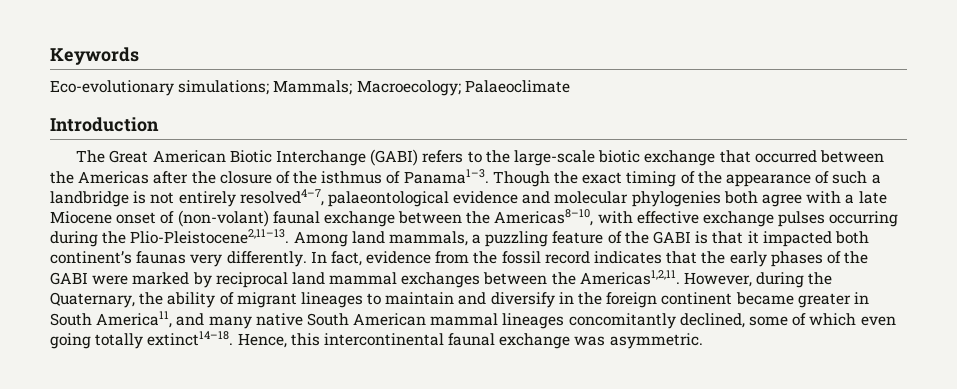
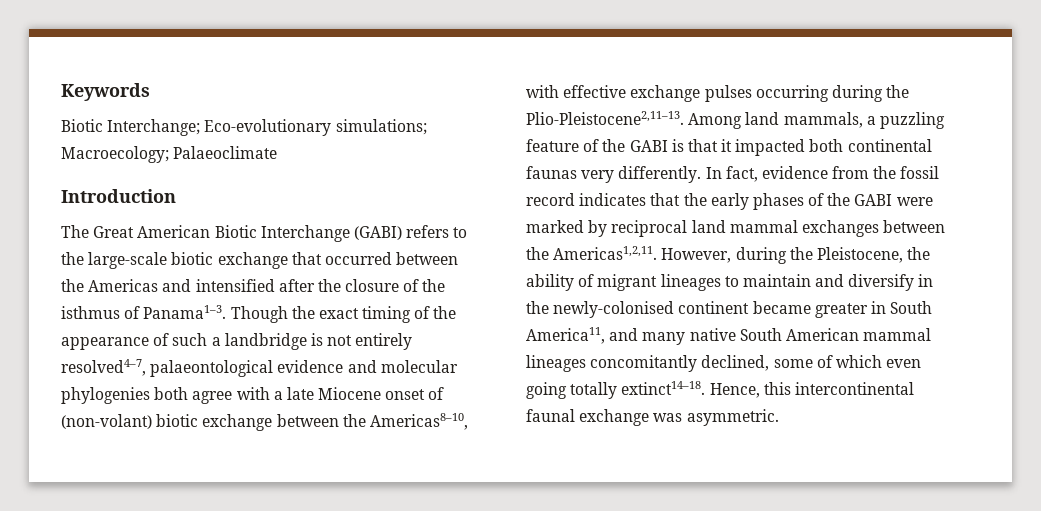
(139, 56) none -> [61,119,201,136] Biotic Interchange;
[273,80,353,95] Mammals; -> (427, 127) none
(150, 177) none -> [162,279,275,292] and intensified
[272,211,320,224] faunal -> [156,414,199,427] biotic
[50,251,132,264] continent’s -> [847,139,932,152] continental
[50,292,135,308] Quaternary, -> [816,247,903,263] Pleistocene,
[606,292,658,308] foreign -> [553,301,675,318] newly-colonised

